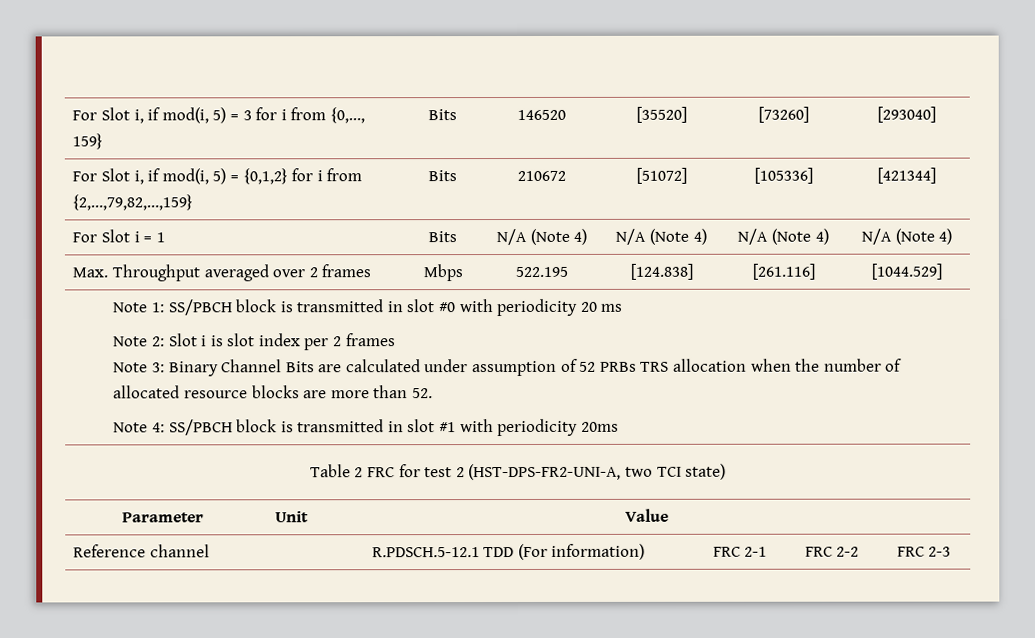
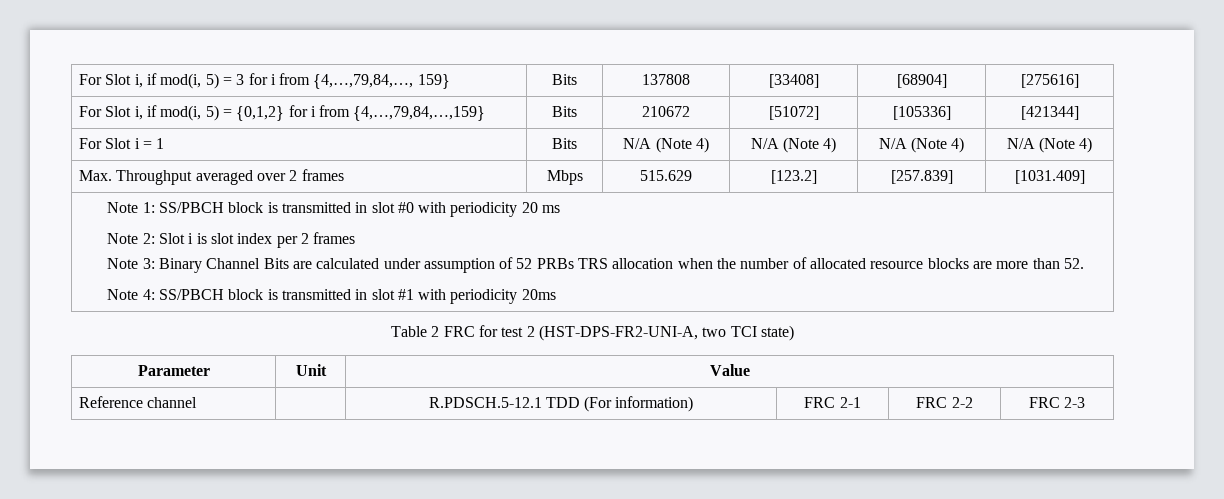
[329,107,365,124] {0,…, -> [313,74,414,89] {4,…,79,84,…,
[517,109,566,120] [635,106,687,123] [757,106,809,123] [877,106,936,123] 146520 | [35520] | [73260] | [293040] -> [642,74,690,85] [768,74,819,88] [896,74,947,88] [1020,74,1079,88] 137808 | [33408] | [68904] | [275616]
[72,194,194,211] {2,…,79,82,…,159} -> [353,106,486,121] {4,…,79,84,…,159}
[515,266,568,278] [629,263,693,280] [751,263,815,280] [871,263,942,280] 522.195 | [124.838] | [261.116] | [1044.529] -> [640,170,692,181] [770,170,817,184] [890,170,953,184] [1014,170,1085,184] 515.629 | [123.2] | [257.839] | [1031.409]

